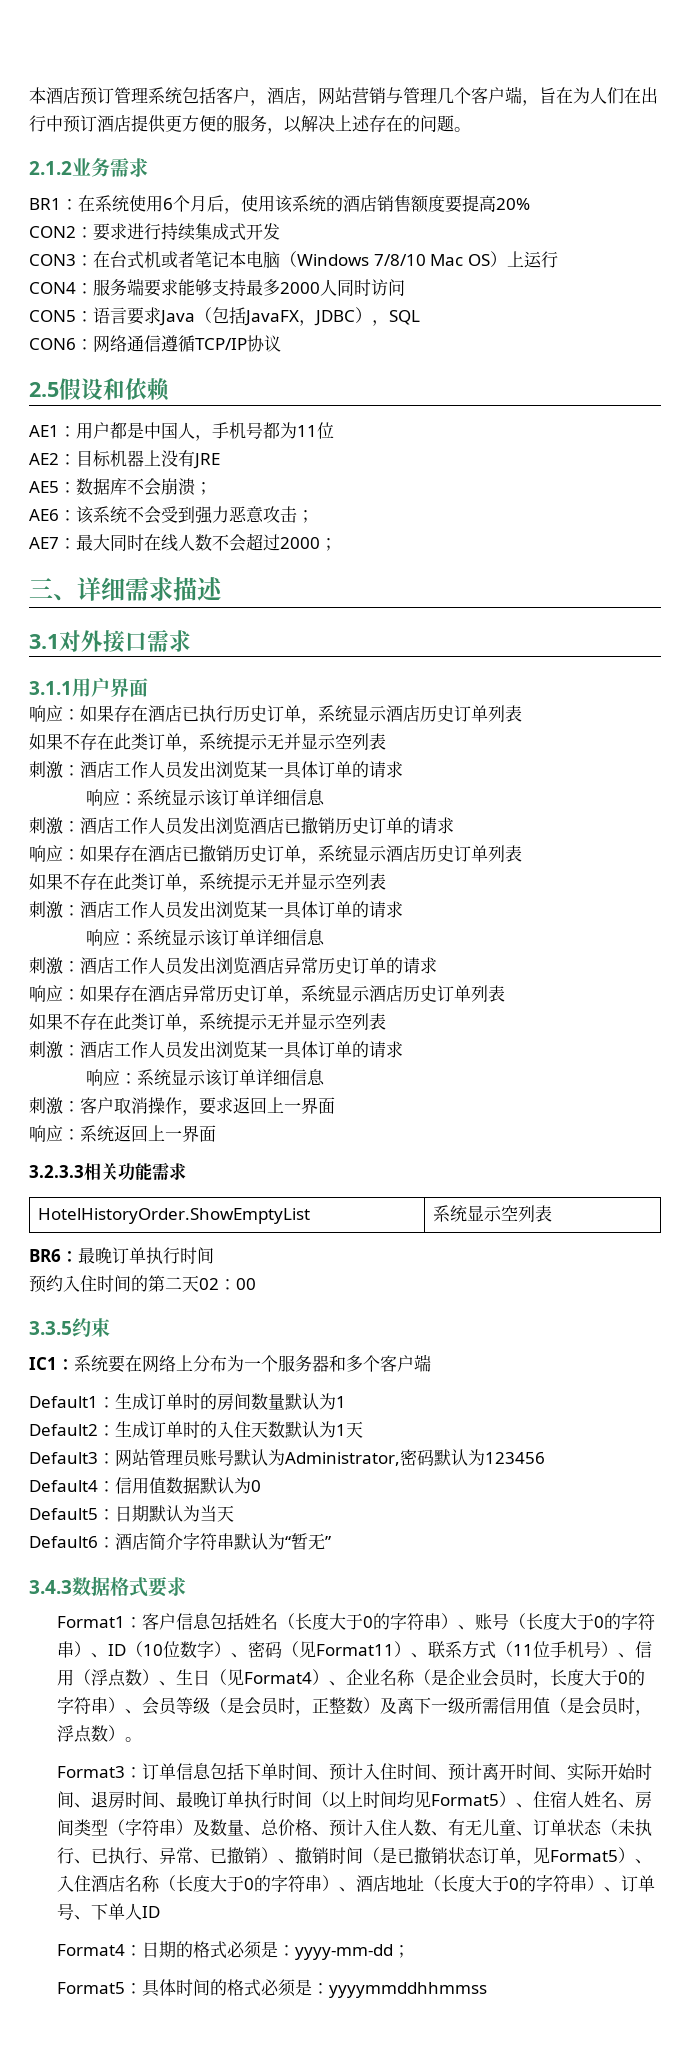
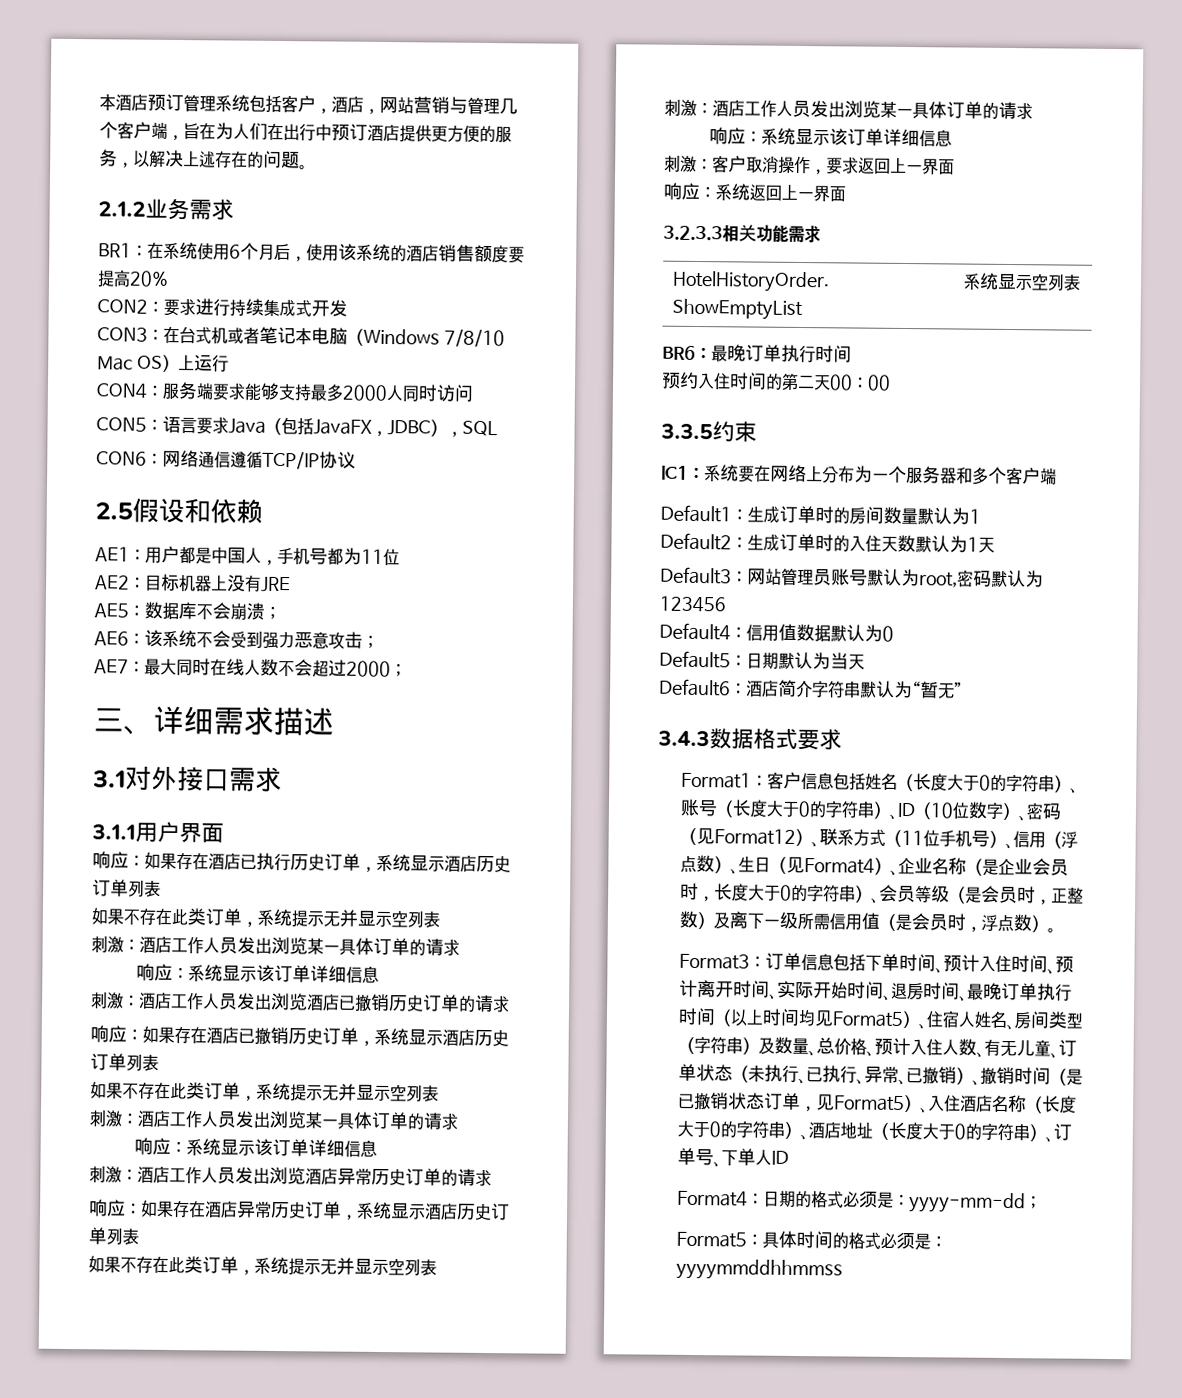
[199,1278,219,1290] 02 -> [829,374,853,391] 00
[285,1452,400,1466] Administrator, -> [919,572,958,588] root,
[316,1644,395,1656] Format11 -> [713,828,796,845] Format12

